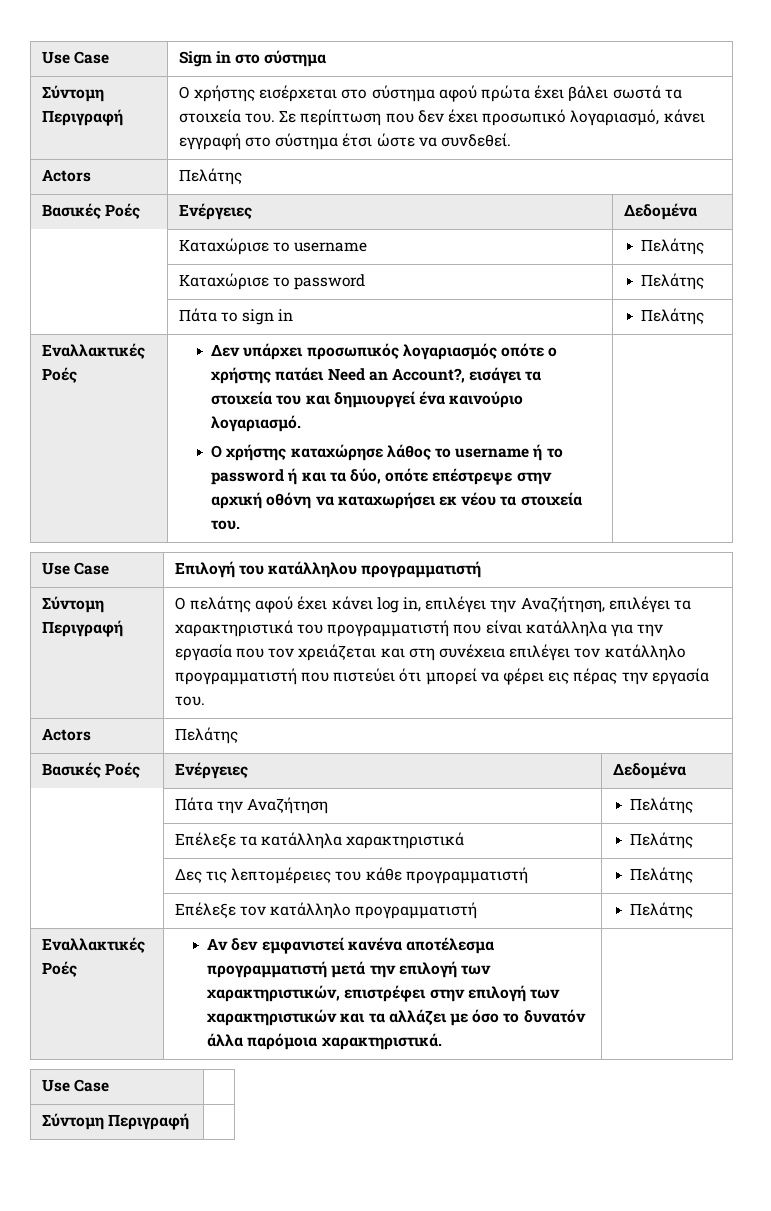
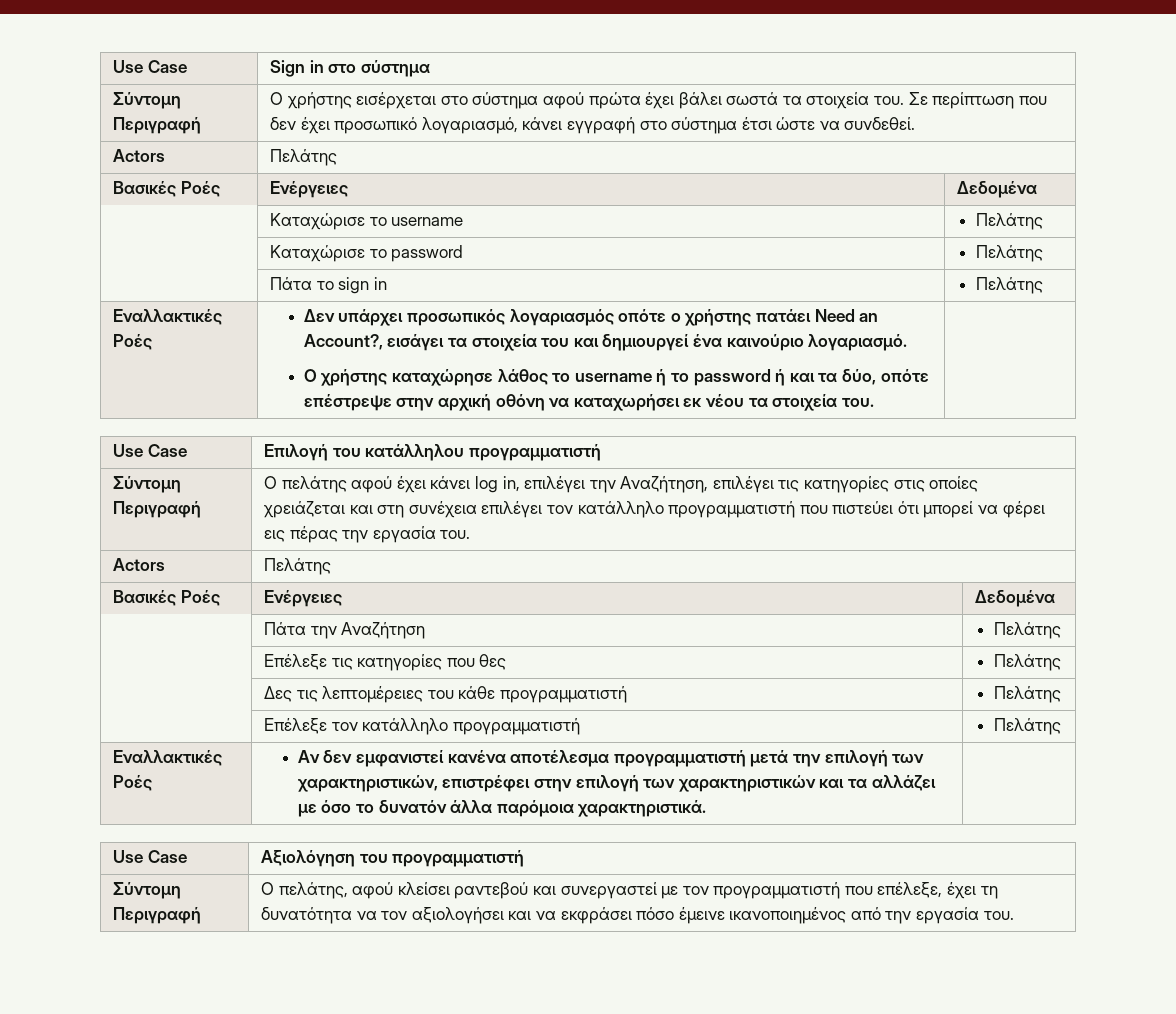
[673,600,691,610] [174,620,664,637] [174,644,295,661] τα χαρακτηριστικά του προγραμματιστή που είναι κατάλληλα για την εργασία που τον -> [778,476,979,493] τις κατηγορίες στις οποίες
[240,832,465,849] τα κατάλληλα χαρακτηριστικά -> [331,654,507,671] τις κατηγορίες που θες
[41,1113,190,1130] // Σύντομη Περιγραφή | -> [260,850,525,867] [112,882,181,899] [112,907,201,924] [260,882,998,899] [260,907,1014,924] Αξιολόγηση του προγραμματιστή // Σύντομη Περιγραφή | Ο πελάτης, αφού κλείσει ραντεβού και συνεργαστεί με τον προγραμματιστή που επέλεξε, έχει τη δυνατότητα να τον αξιολογήσει και να εκφράσει πόσο έμεινε ικανοποιημένος από την εργασία του.

